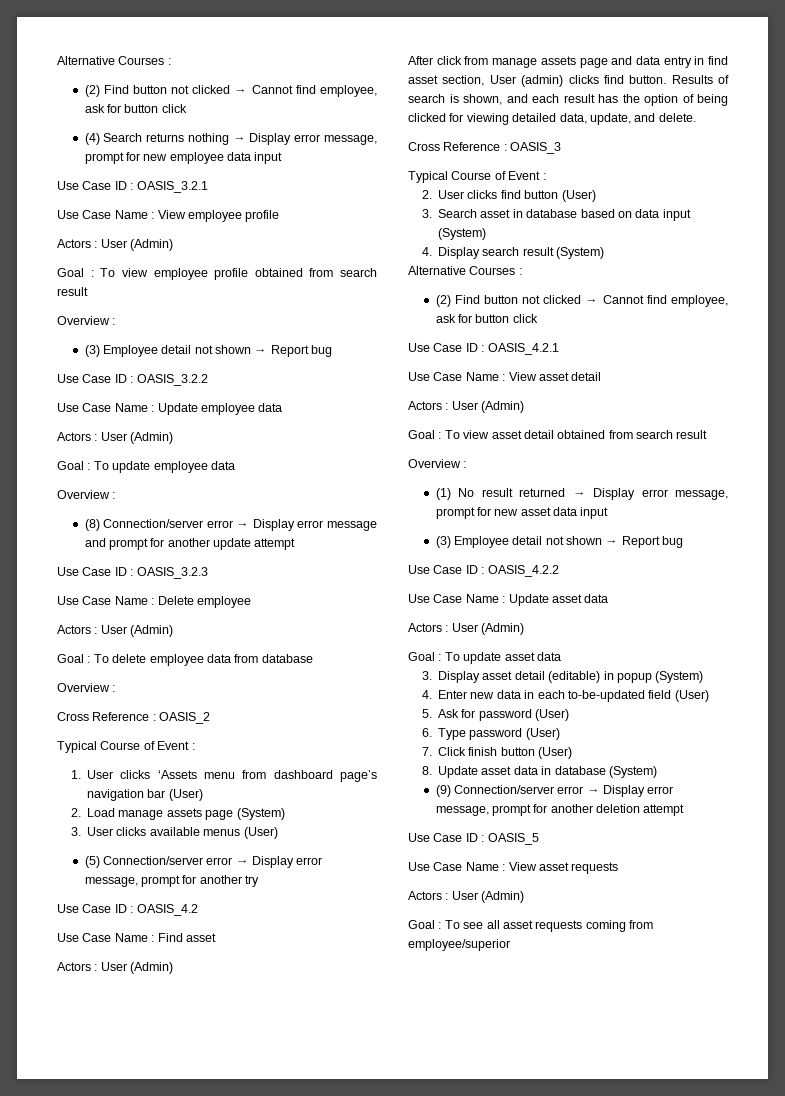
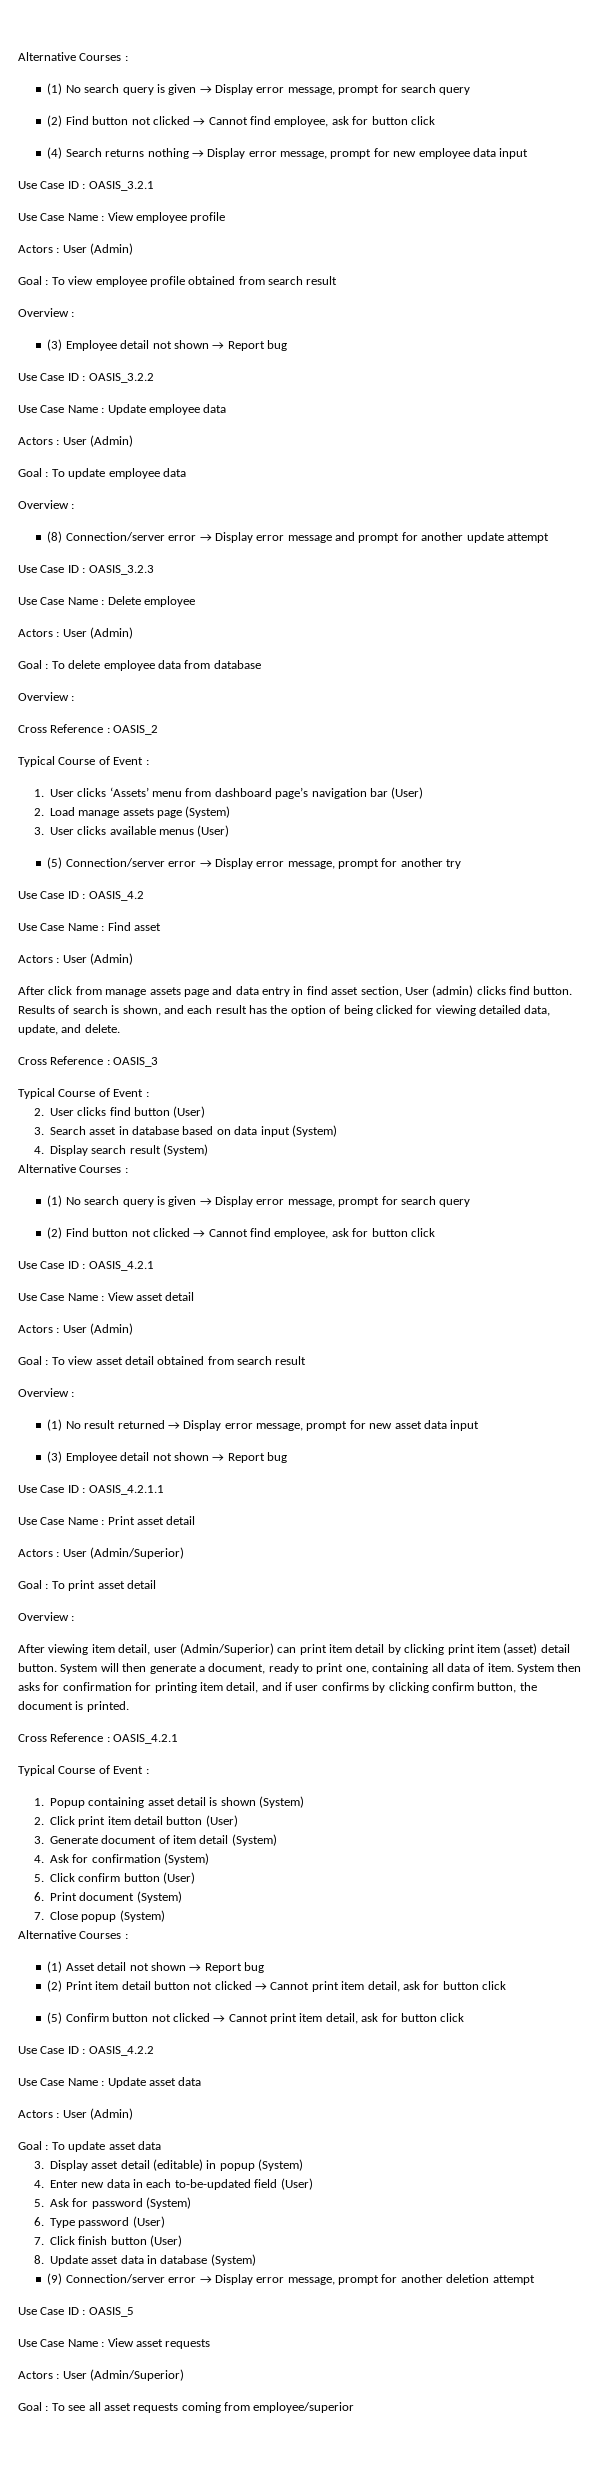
[57,56,171,65] Alternative Courses : -> [18,52,128,61] [47,83,471,95] Alternative Courses : // (1) No search query is given → Display error message, prompt for search query
[157,770,197,779] ‘Assets -> [109,787,149,797] ‘Assets’
(522, 271) none -> [47,1195,471,1207] // (1) No search query is given → Display error message, prompt for search query
(684, 542) none -> [18,1485,164,1495] [18,1516,196,1525] [18,1547,185,1559] [18,1580,156,1591] [18,1612,75,1621] [18,1643,570,1655] [18,1663,582,1674] [18,1682,537,1693] [18,1701,129,1712] [18,1733,179,1744] [18,1765,149,1776] [33,1796,305,1808] [33,1815,238,1827] [33,1834,277,1846] [33,1853,210,1865] [33,1872,196,1884] [33,1891,182,1903] [33,1910,165,1922] [18,1930,128,1939] [47,1961,265,1973] [47,1980,507,1992] [47,2012,465,2024] // Use Case ID : OASIS_4.2.1.1 // Use Case Name : Print asset detail // Actors : User (Admin/Superior) // Goal : To print asset detail // Overview : // After viewing item detail, user (Admin/Superior) can print item detail by clicking print item (asset) detail button. System will then generate a document, ready to print one, containing all data of item. System then asks for confirmation for printing item detail, and if user confirms by clicking confirm button, the document is printed. // Cross Reference : OASIS_4.2.1 // Typical Course of Event : // 1. Popup containing asset detail is shown (System) // 2. Click print item detail button (User) // 3. Generate document of item detail (System) // 4. Ask for confirmation (System) // 5. Click confirm button (User) // 6. Print document (System) // 7. Close popup (System) // Alternative Courses : // (1) Asset detail not shown → Report bug // (2) Print item detail button not clicked → Cannot print item detail, ask for button click // (5) Confirm button not clicked → Cannot print item detail, ask for button click
[535,709,570,721] (User) -> [146,2197,192,2209] (System)
[481,891,525,903] (Admin) -> [90,2369,185,2381] (Admin/Superior)

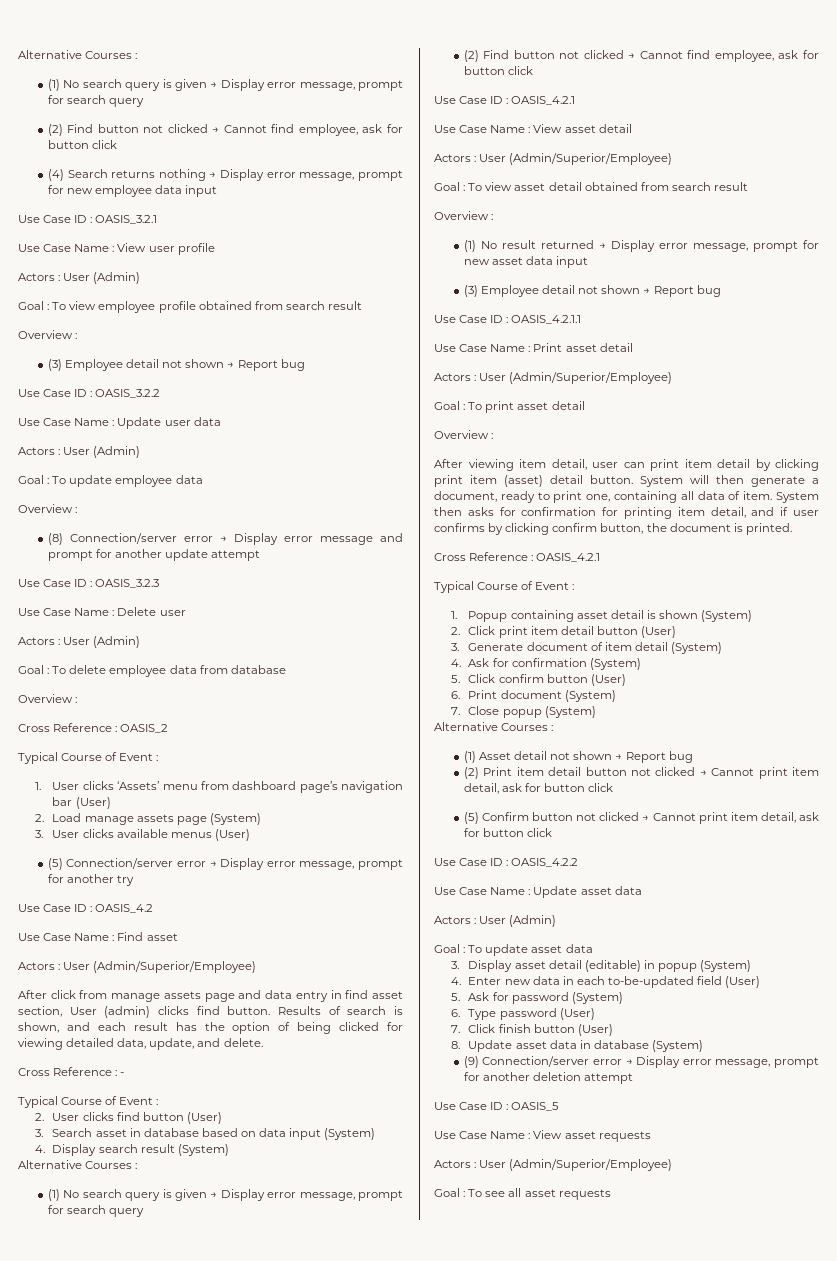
[135,212,187,223] employee -> [148,246,175,252] user
[148,404,200,415] employee -> [164,420,191,426] user
[143,596,195,607] employee -> [159,610,186,616] user
[90,953,134,965] (Admin) -> [93,961,257,973] (Admin/Superior/Employee)
[113,1057,159,1067] OASIS_3 -> [120,1072,125,1076] -
[90,1323,134,1335] (Admin) -> [509,153,673,165] (Admin/Superior/Employee)
[90,1547,185,1559] (Admin/Superior) -> [509,372,673,384] (Admin/Superior/Employee)
[179,1643,274,1655] (Admin/Superior) -> (618, 465) none
[90,2369,185,2381] (Admin/Superior) -> [509,1159,673,1171] (Admin/Superior/Employee)
[181,2402,355,2413] coming from employee/superior -> (611, 1194) none

